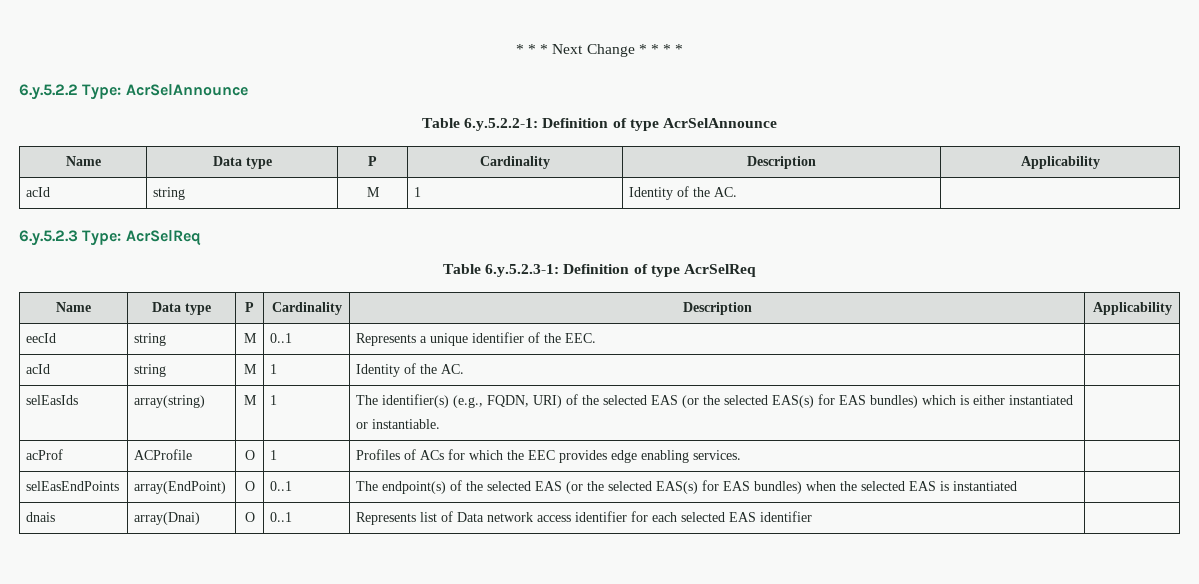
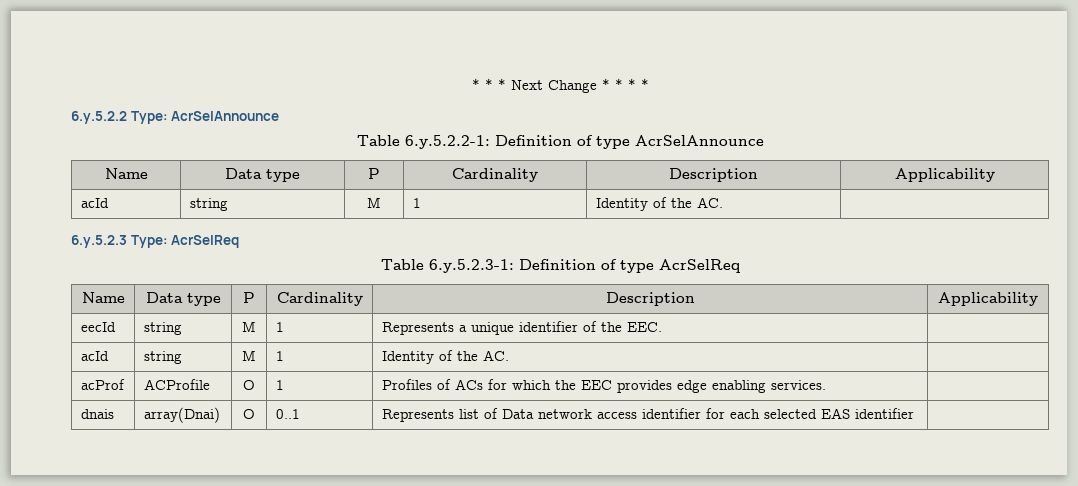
[270,333,293,343] 0..1 -> [275,322,284,332] 1
[26,395,79,405] [134,395,206,408] [243,395,257,405] [270,395,278,405] [356,394,1074,408] [356,419,441,429] // selEasIds | array(string) | M | 1 | The identifier(s) (e.g., FQDN, URI) of the selected EAS (or the selected EAS(s) for EAS bundles) which is either instantiated or instantiable. | -> (509, 355) none
[26,481,120,491] [134,481,227,494] [244,481,255,491] [270,481,293,491] [356,480,1018,494] // selEasEndPoints | array(EndPoint) | O | 0..1 | The endpoint(s) of the selected EAS (or the selected EAS(s) for EAS bundles) when the selected EAS is instantiated | -> (826, 385) none

